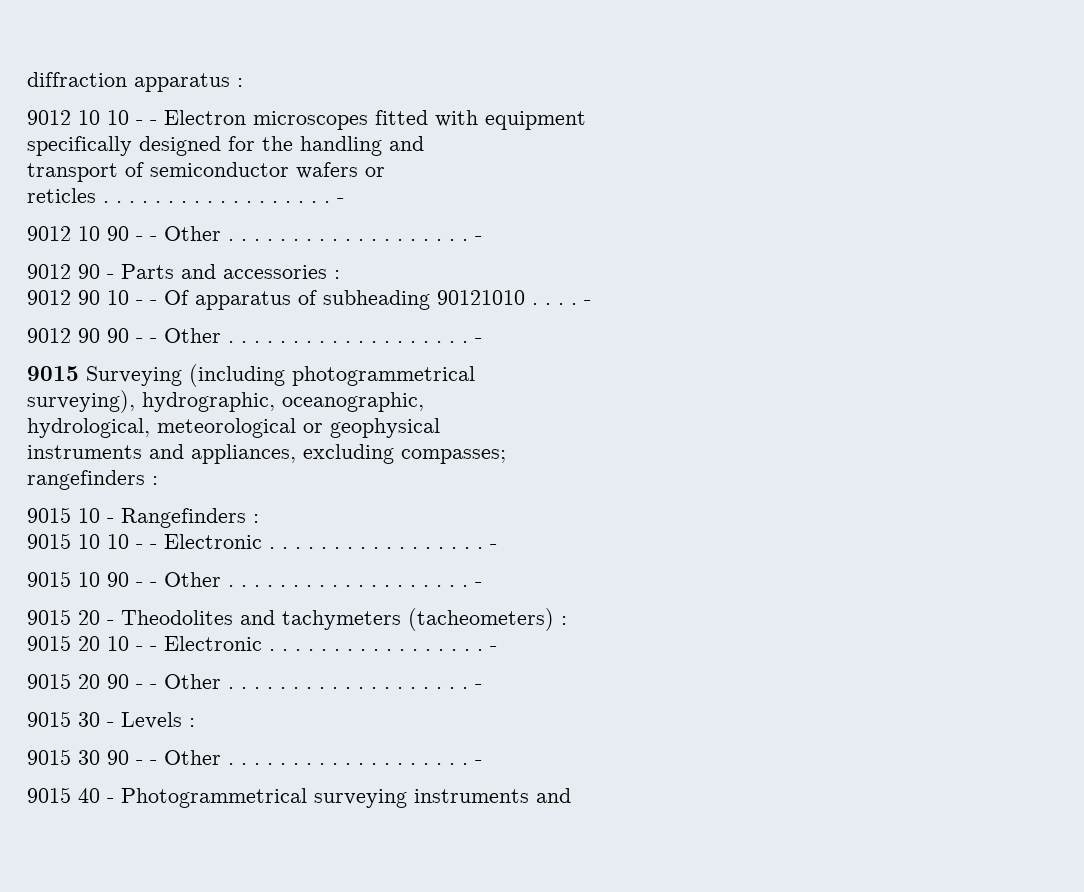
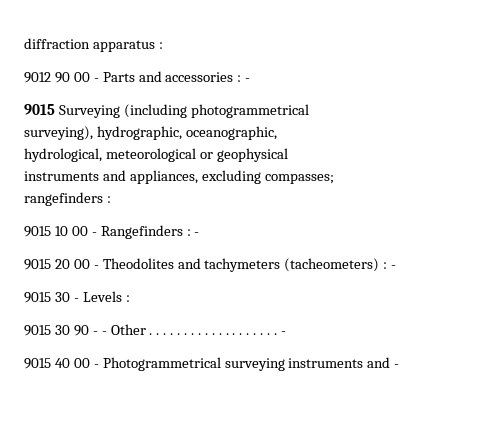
[78,110,586,130] [27,136,424,156] [27,162,385,182] [27,188,344,203] [27,226,482,241] [27,264,100,279] 10 10 - - Electron microscopes fitted with equipment // specifically designed for the handling and // transport of semiconductor wafers or // reticles . . . . . . . . . . . . . . . . . . - // 9012 10 90 - - Other . . . . . . . . . . . . . . . . . . . - // 9012 90 -> [54,72,90,83] 90 00
[27,290,591,310] [27,328,468,343] // 9012 90 10 - - Of apparatus of subheading 90121010 . . . . - // 9012 90 90 - - Other . . . . . . . . . . . . . . . . . . . -> (242, 78) none
(100, 515) none -> [71,226,88,236] 00
[27,533,497,549] [27,571,482,587] [27,609,100,625] // 9015 10 10 - - Electronic . . . . . . . . . . . . . . . . . - // 9015 10 90 - - Other . . . . . . . . . . . . . . . . . . . - // 9015 20 -> [194,232,200,236] [24,259,90,270] - // 9015 20 00
[27,635,497,651] [27,673,468,689] // 9015 20 10 - - Electronic . . . . . . . . . . . . . . . . . - // 9015 20 90 - - Other . . . . . . . . . . . . . . . . . . . -> (388, 265) none
(100, 795) none -> [73,358,90,368] 00
(571, 795) none -> [394,364,400,368] -

